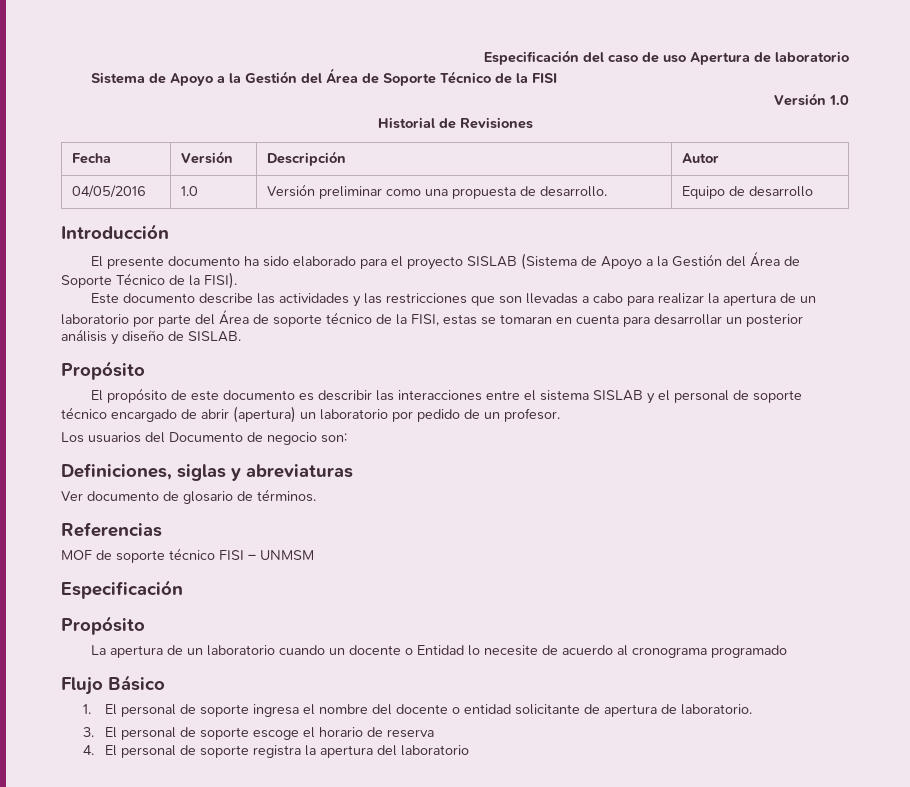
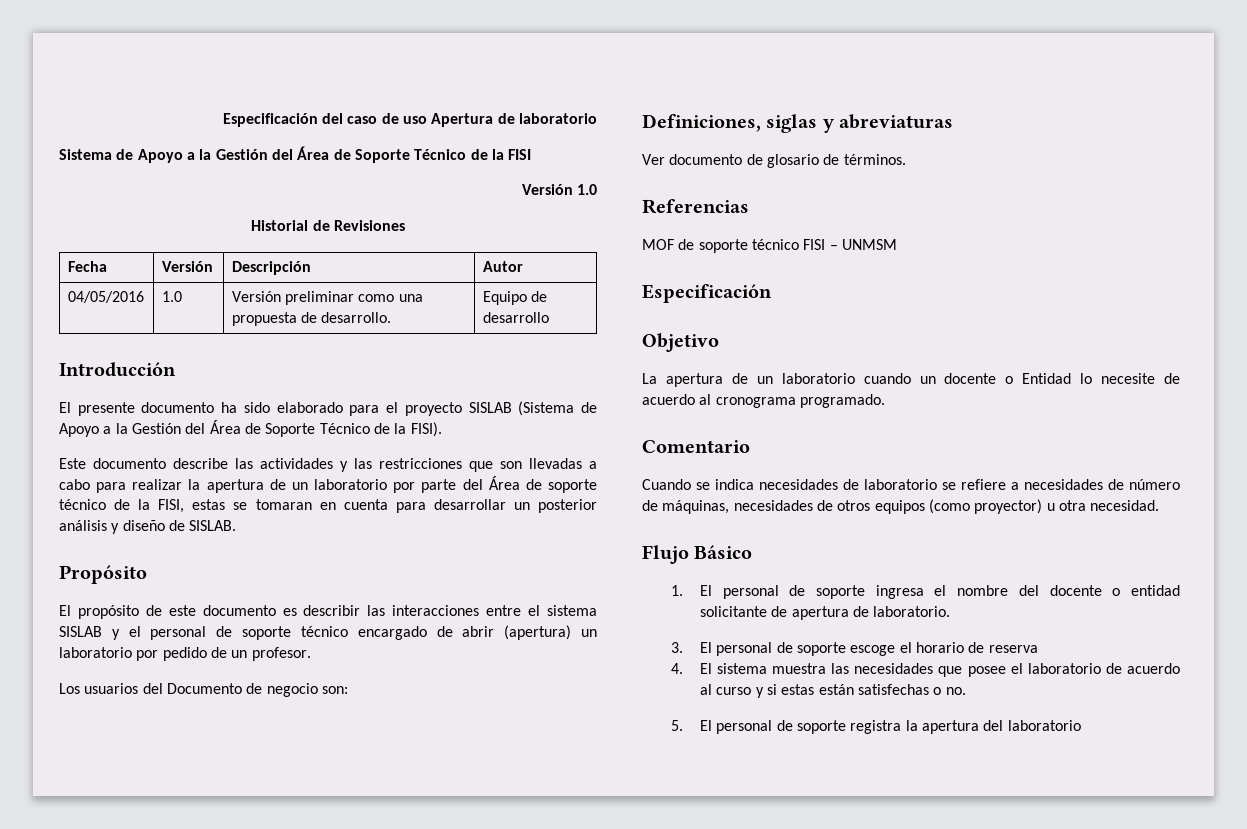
[61,616,145,635] Propósito -> [642,333,719,352] Objetivo
[711,645,788,658] programado -> [799,394,885,408] [642,440,750,453] [642,479,1180,490] [642,499,1160,514] programado. // Comentario // Cuando se indica necesidades de laboratorio se refiere a necesidades de número de máquinas, necesidades de otros equipos (como proyector) u otra necesidad.
(118, 750) none -> [717,663,1180,677] [699,684,966,698] [670,720,712,731] sistema muestra las necesidades que posee el laboratorio de acuerdo al curso y si estas están satisfechas o no. // 5. El

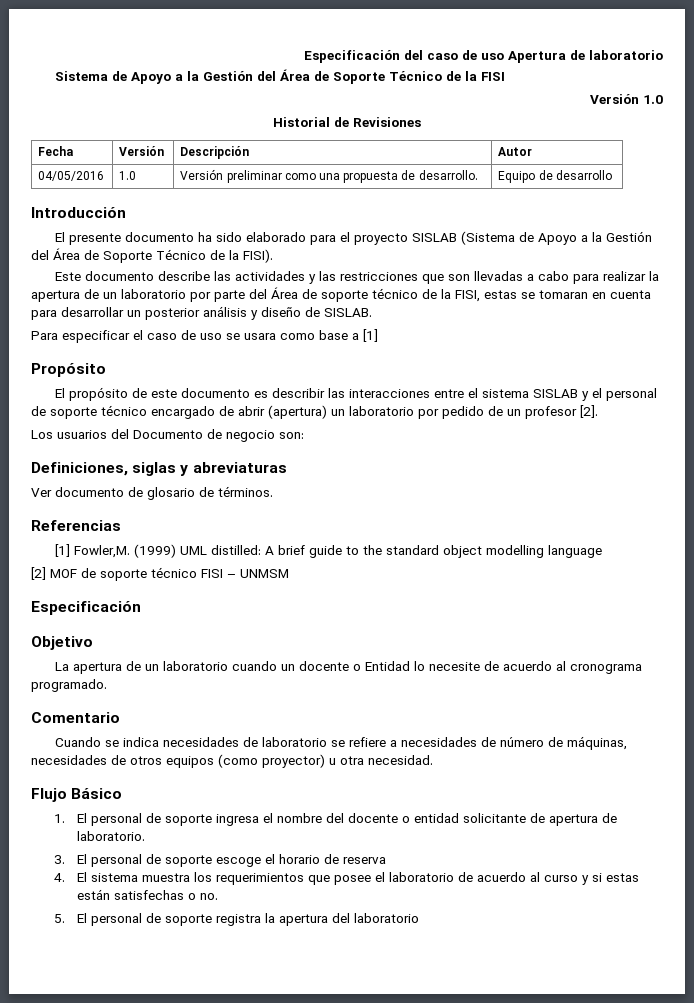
(237, 525) none -> [31,329,378,343] // Para especificar el caso de uso se usara como base a [1]
[251,647,311,661] profesor. -> [525,405,598,419] profesor [2].
(749, 206) none -> [55,544,603,558] [31,567,46,580] [1] Fowler,M. (1999) UML distilled: A brief guide to the standard object modelling language // [2]
[831,663,934,674] las necesidades -> [194,872,305,885] los requerimientos

